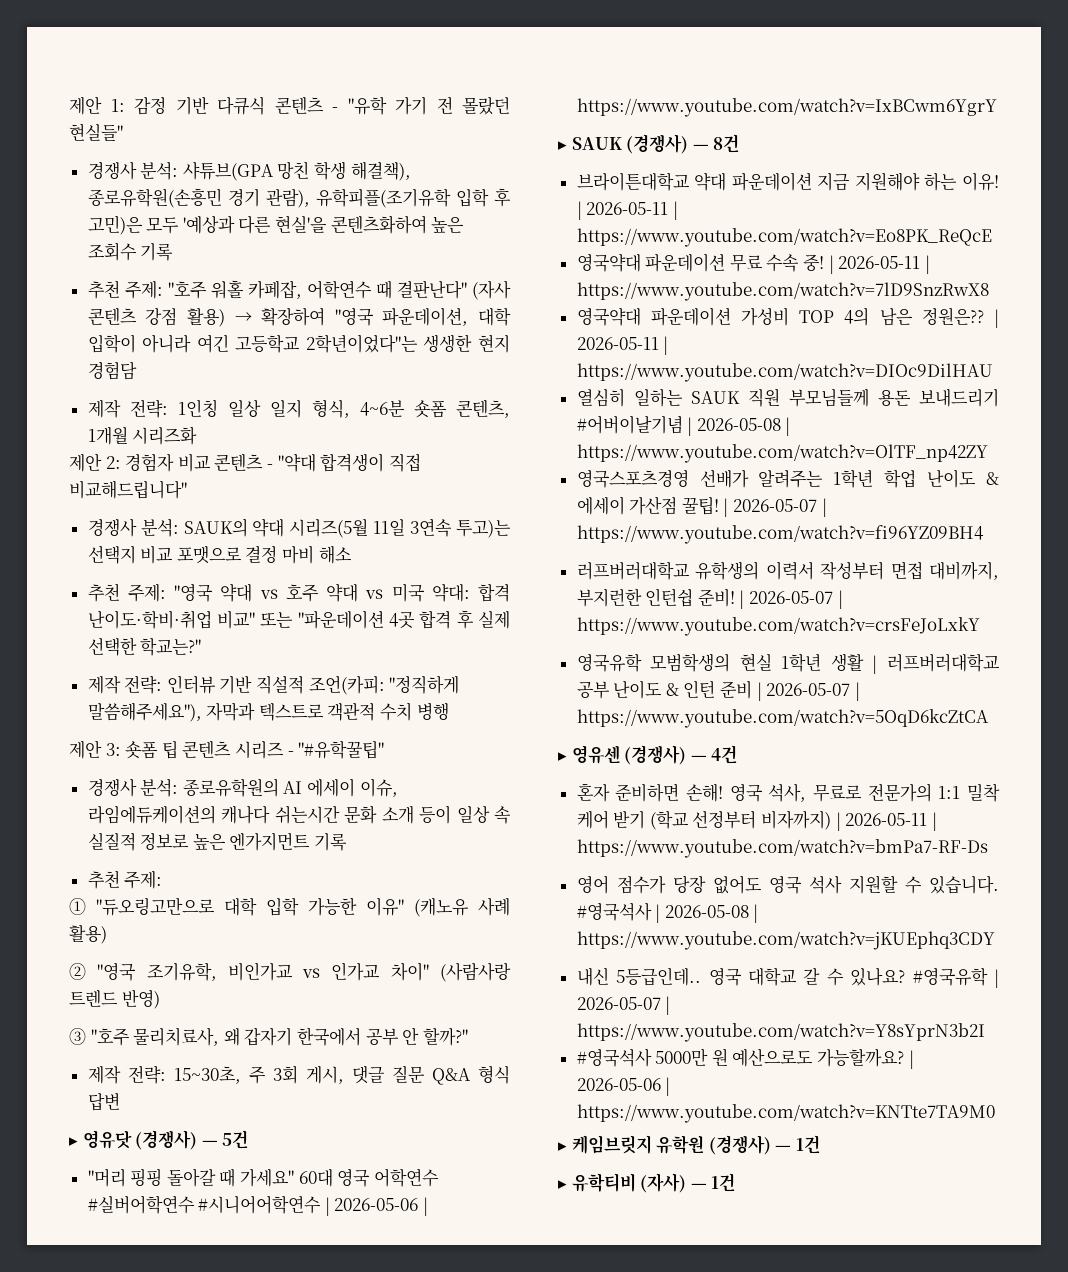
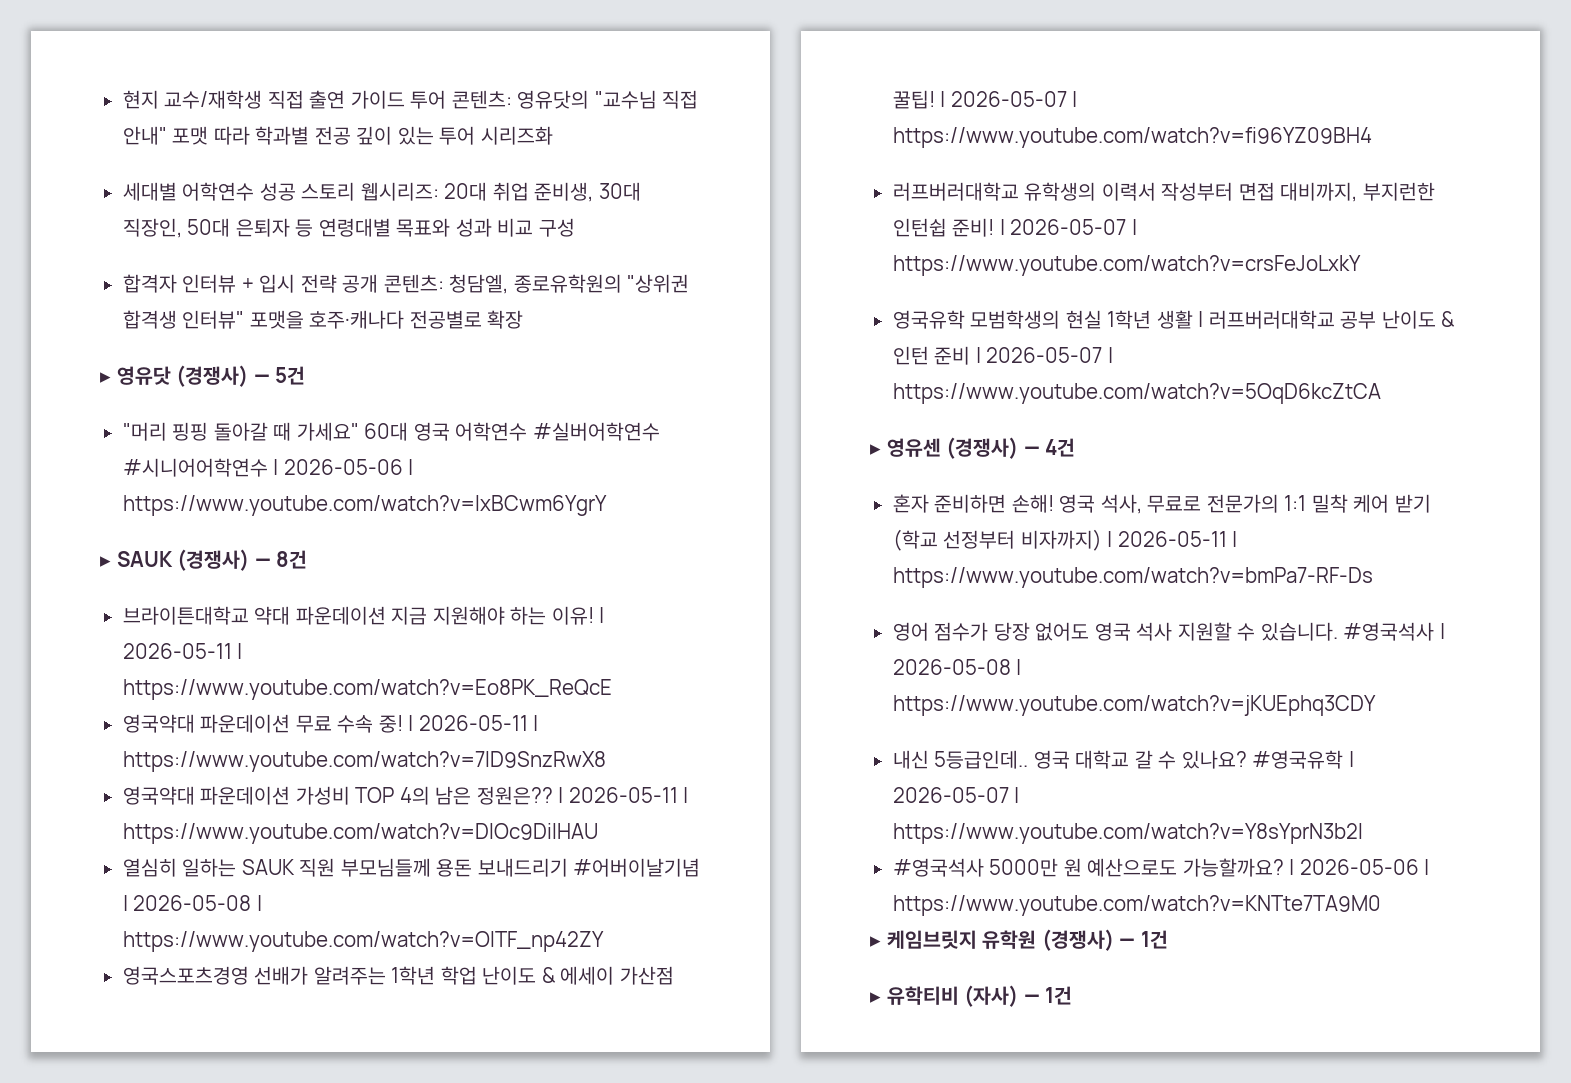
[69,96,510,115] [69,123,123,141] [87,161,411,181] [87,188,511,208] [87,215,465,235] [87,242,174,261] [87,280,511,300] [87,307,511,327] [87,334,511,353] [87,361,137,380] [87,399,510,418] [87,426,198,445] [69,453,421,472] [69,480,187,499] [87,518,511,538] [87,545,352,564] [87,583,511,602] [87,610,510,629] [87,637,202,656] [87,675,460,695] [87,702,449,722] [69,740,385,759] [87,778,398,797] [87,805,512,824] [87,832,348,851] [87,870,163,889] [69,897,510,917] [69,925,107,944] [69,962,511,982] [69,990,160,1009] [69,1027,468,1046] [87,1065,511,1085] [87,1092,120,1111] 제안 1: 감정 기반 다큐식 콘텐츠 - "유학 가기 전 몰랐던 현실들" // 경쟁사 분석: 샤튜브(GPA 망친 학생 해결책), 종로유학원(손흥민 경기 관람), 유학피플(조기유학 입학 후 고민)은 모두 '예상과 다른 현실'을 콘텐츠화하여 높은 조회수 기록 // 추천 주제: "호주 워홀 카페잡, 어학연수 때 결판난다" (자사 콘텐츠 강점 활용) → 확장하여 "영국 파운데이션, 대학 입학이 아니라 여긴 고등학교 2학년이었다"는 생생한 현지 경험담 // 제작 전략: 1인칭 일상 일지 형식, 4~6분 숏폼 콘텐츠, 1개월 시리즈화 // 제안 2: 경험자 비교 콘텐츠 - "약대 합격생이 직접 비교해드립니다" // 경쟁사 분석: SAUK의 약대 시리즈(5월 11일 3연속 투고)는 선택지 비교 포맷으로 결정 마비 해소 // 추천 주제: "영국 약대 vs 호주 약대 vs 미국 약대: 합격 난이도·학비·취업 비교" 또는 "파운데이션 4곳 합격 후 실제 선택한 학교는?" // 제작 전략: 인터뷰 기반 직설적 조언(카피: "정직하게 말씀해주세요"), 자막과 텍스트로 객관적 수치 병행 // 제안 3: 숏폼 팁 콘텐츠 시리즈 - "#유학꿀팁" // 경쟁사 분석: 종로유학원의 AI 에세이 이슈, 라임에듀케이션의 캐나다 쉬는시간 문화 소개 등이 일상 속 실질적 정보로 높은 엔가지먼트 기록 // 추천 주제: // ① "듀오링고만으로 대학 입학 가능한 이유" (캐노유 사례 활용) // ② "영국 조기유학, 비인가교 vs 인가교 차이" (사람사랑 트렌드 반영) // ③ "호주 물리치료사, 왜 갑자기 한국에서 공부 안 할까?" // 제작 전략: 15~30초, 주 3회 게시, 댓글 질문 Q&A 형식 답변 -> [122,90,699,109] [122,126,553,145] [122,182,641,202] [122,218,575,238] [122,274,690,294] [122,310,524,329] 현지 교수/재학생 직접 출연 가이드 투어 콘텐츠: 영유닷의 "교수님 직접 안내" 포맷 따라 학과별 전공 깊이 있는 투어 시리즈화 // 세대별 어학연수 성공 스토리 웹시리즈: 20대 취업 준비생, 30대 직장인, 50대 은퇴자 등 연령대별 목표와 성과 비교 구성 // 합격자 인터뷰 + 입시 전략 공개 콘텐츠: 청담엘, 종로유학원의 "상위권 합격생 인터뷰" 포맷을 호주·캐나다 전공별로 확장

